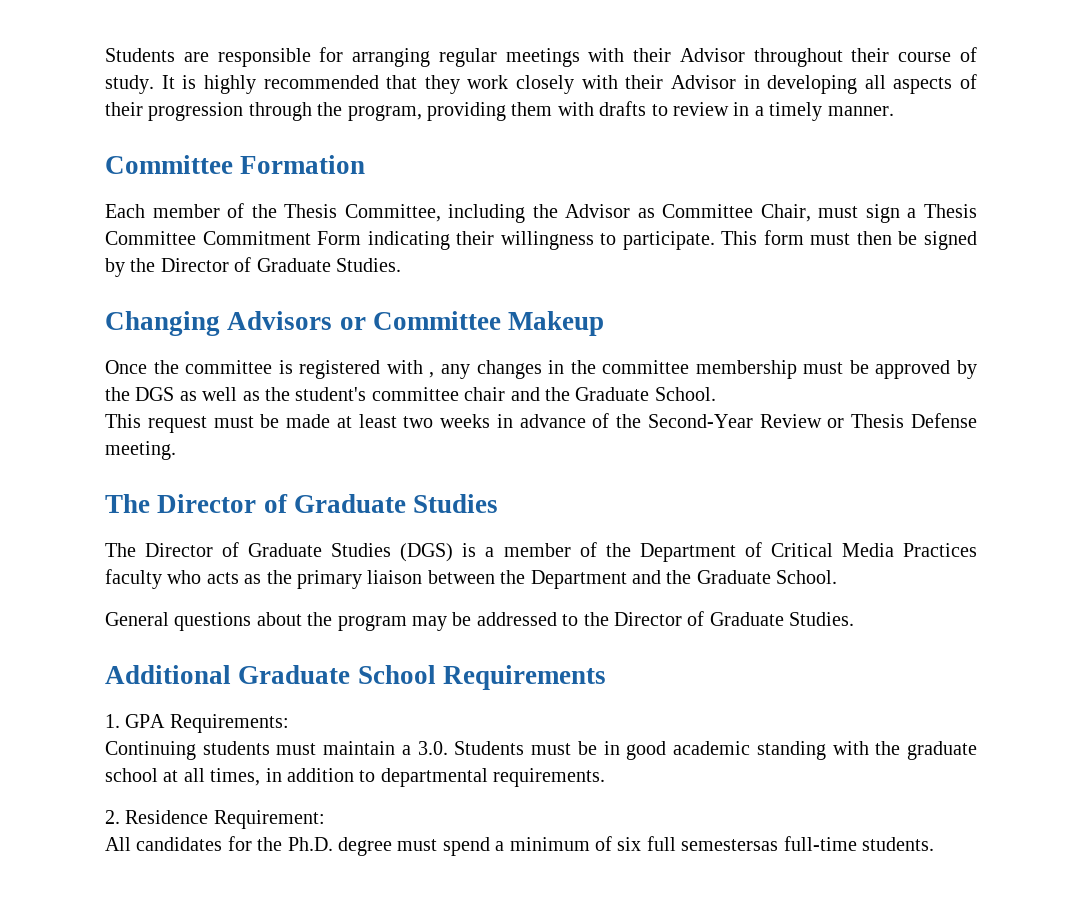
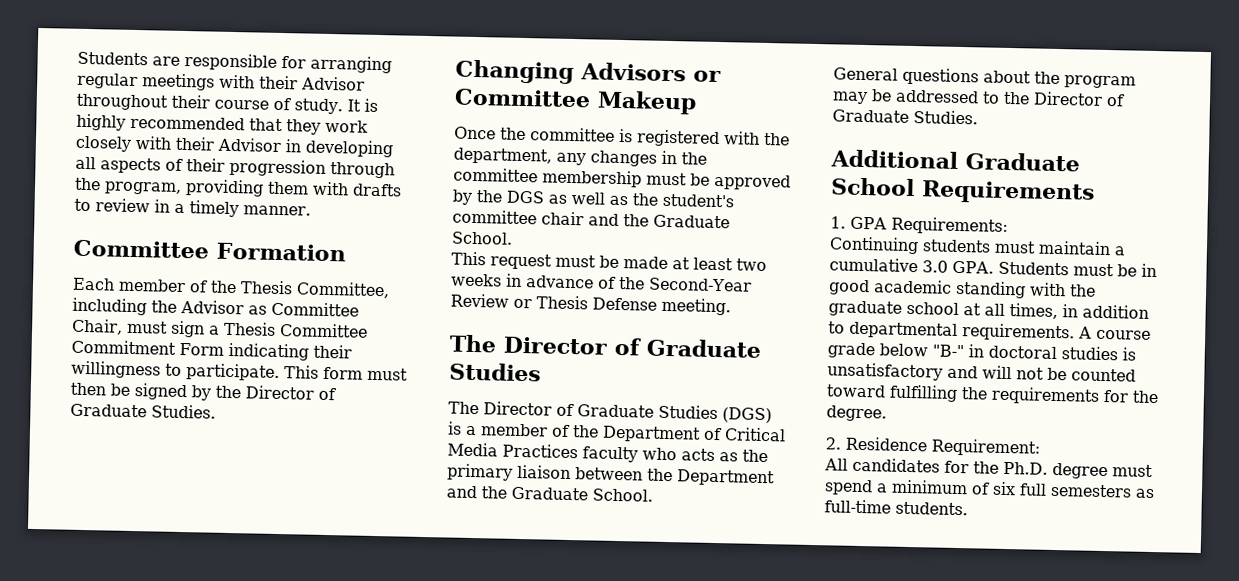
[429,372,435,378] , -> [764,132,790,146] [453,147,552,165] the department,
[417,741,448,755] 3.0. -> [829,257,994,274] cumulative 3.0 GPA.
(606, 777) none -> [1078,326,1151,340] [827,342,1136,361] [827,362,1136,382] [826,384,1159,405] [826,405,887,422] A course grade below "B-" in doctoral studies is unsatisfactory and will not be counted toward fulfilling the requirements for the degree.
[681,839,779,851] semestersas -> [1050,483,1155,499] semesters as

